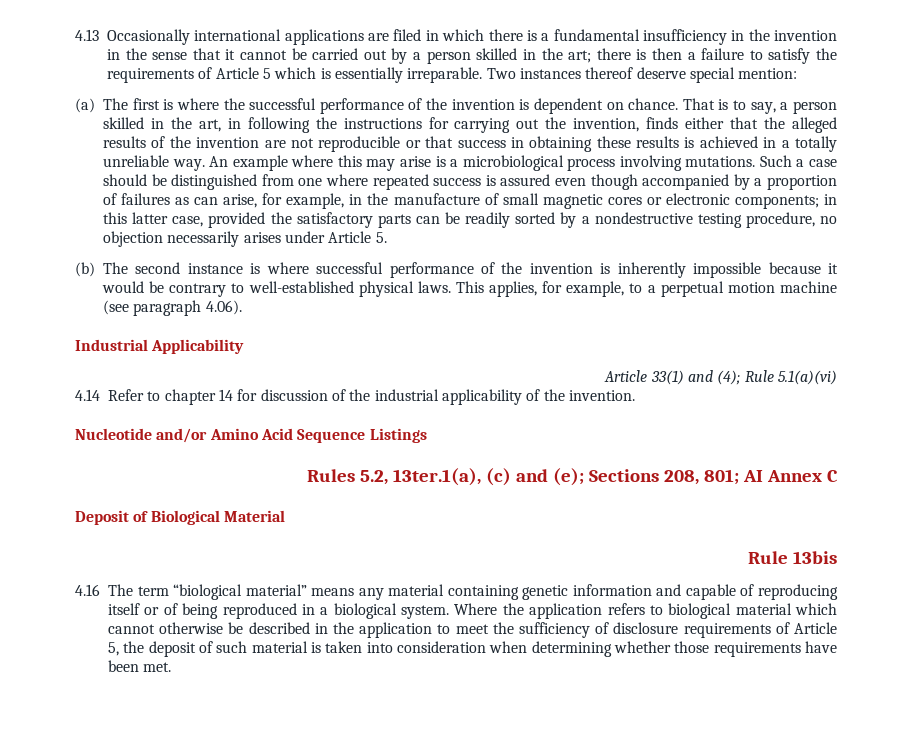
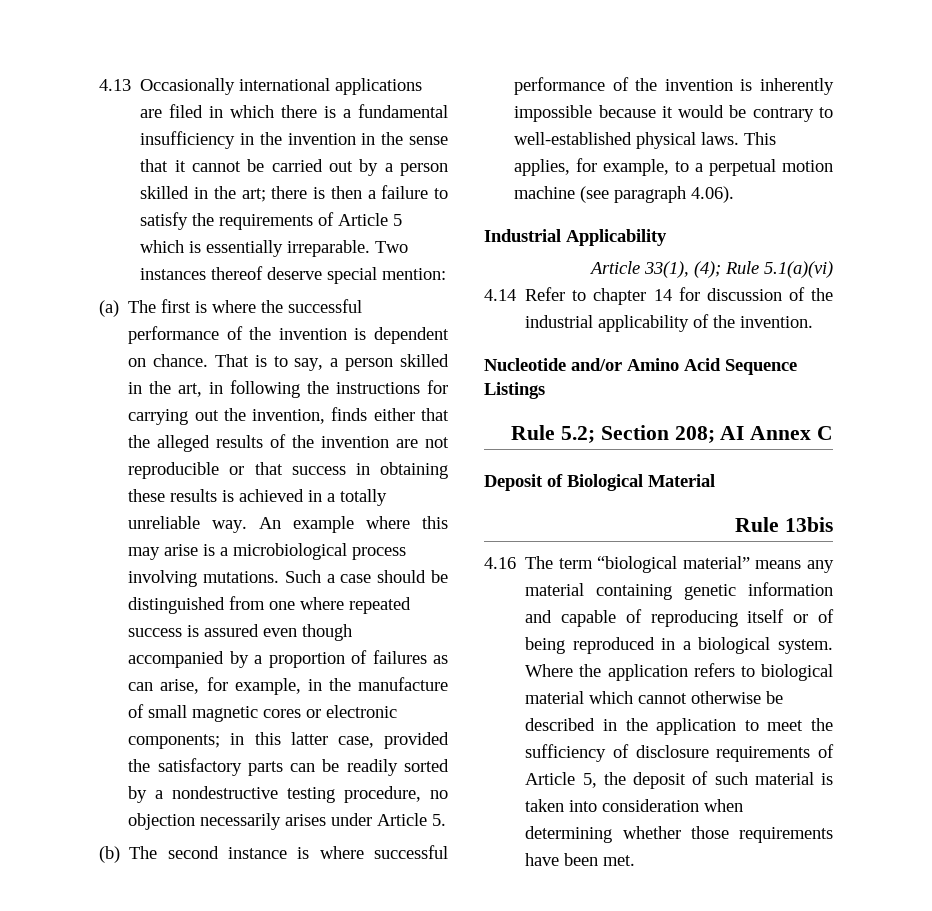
[650,370,714,385] 33(1) and -> [644,261,689,278] 33(1),
[307,468,740,486] Rules 5.2, 13ter.1(a), (c) and (e); Sections 208, 801; -> [511,425,715,443] Rule 5.2; Section 208;

